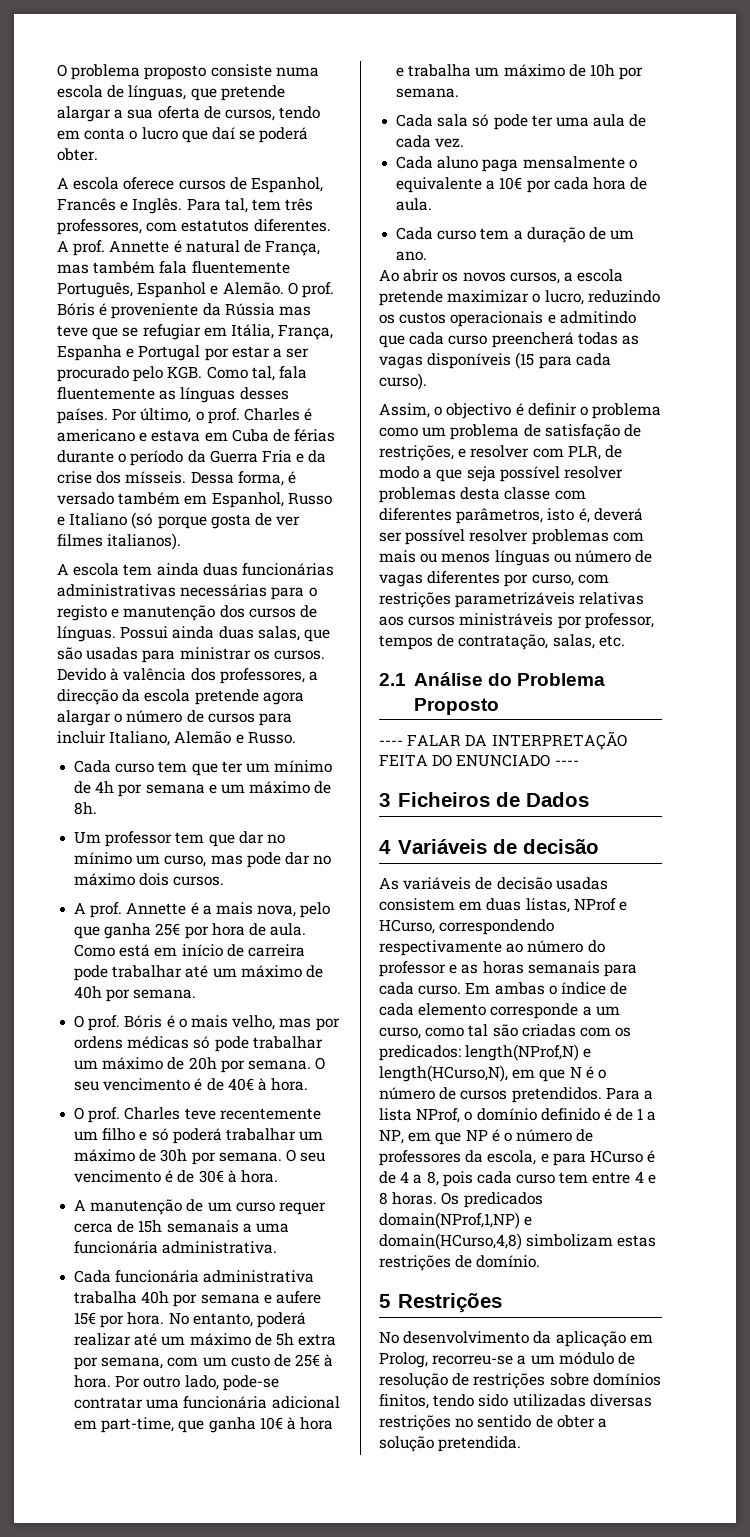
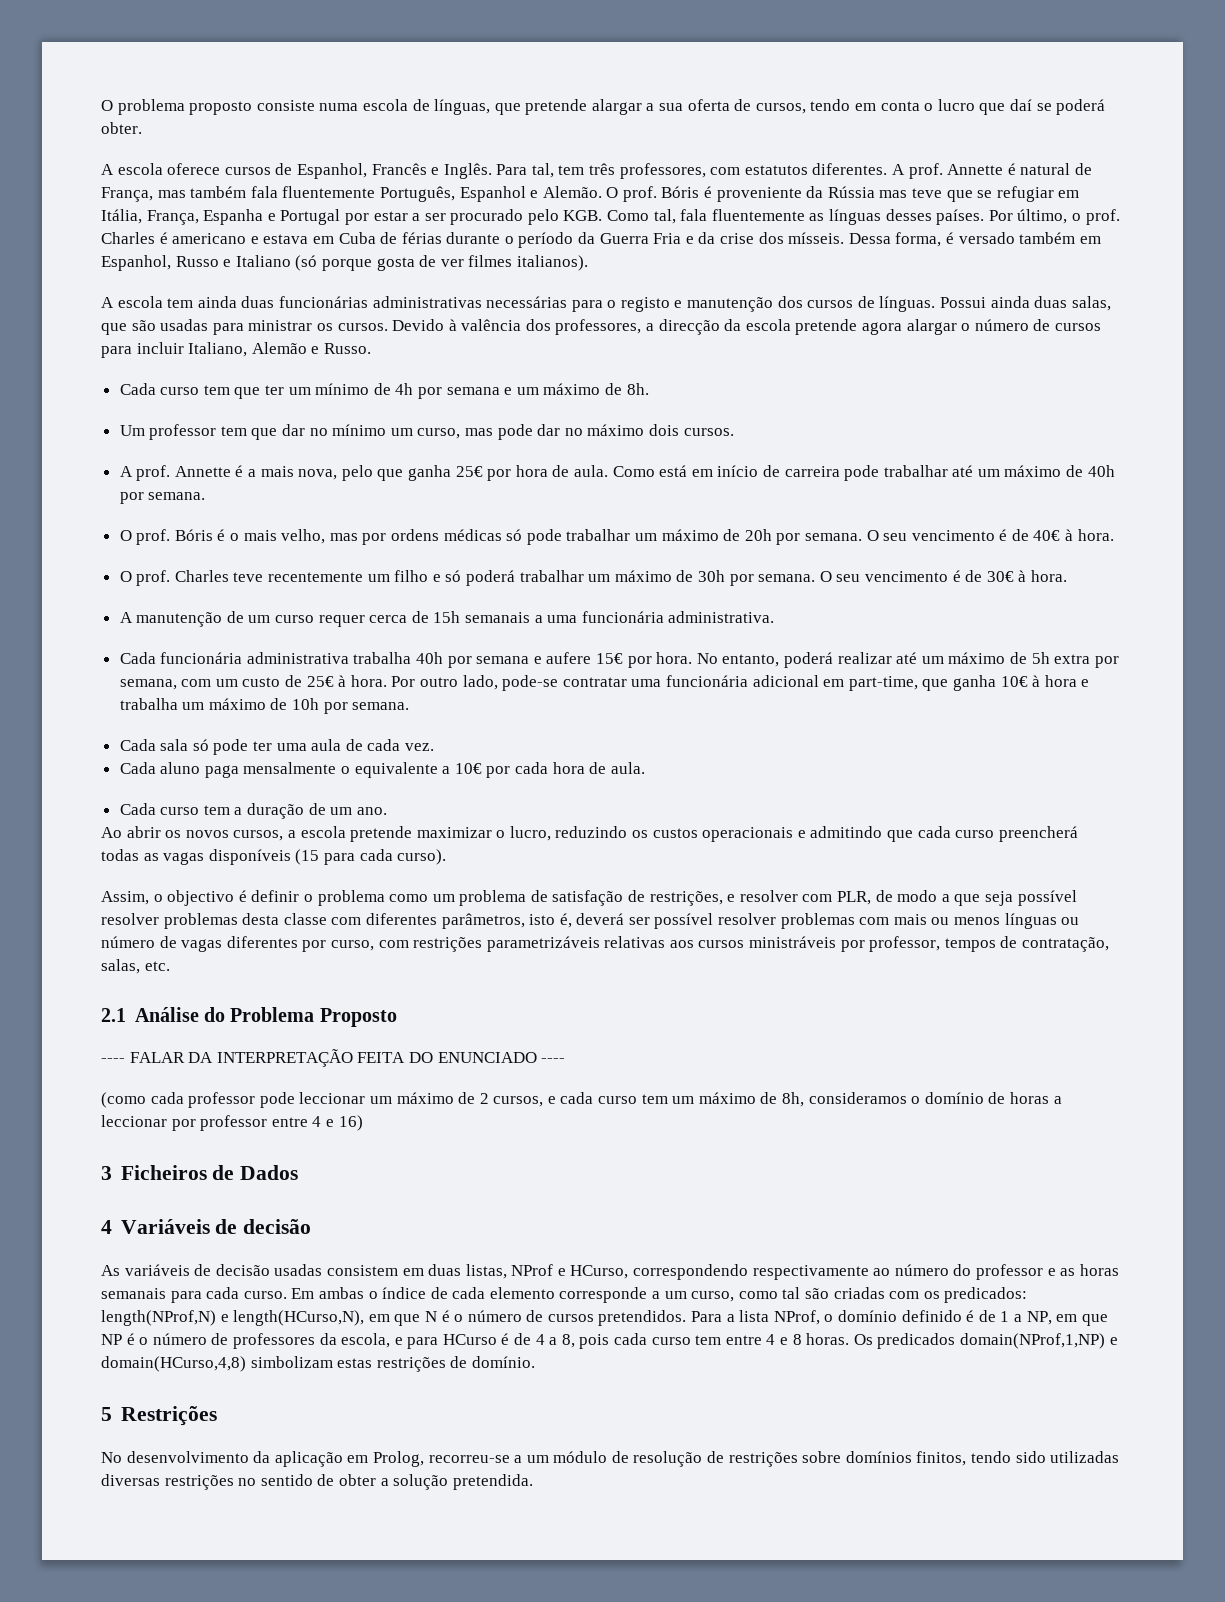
(579, 763) none -> [101,1092,1062,1108] [101,1115,363,1131] // (como cada professor pode leccionar um máximo de 2 cursos, e cada curso tem um máximo de 8h, consideramos o domínio de horas a leccionar por professor entre 4 e 16)

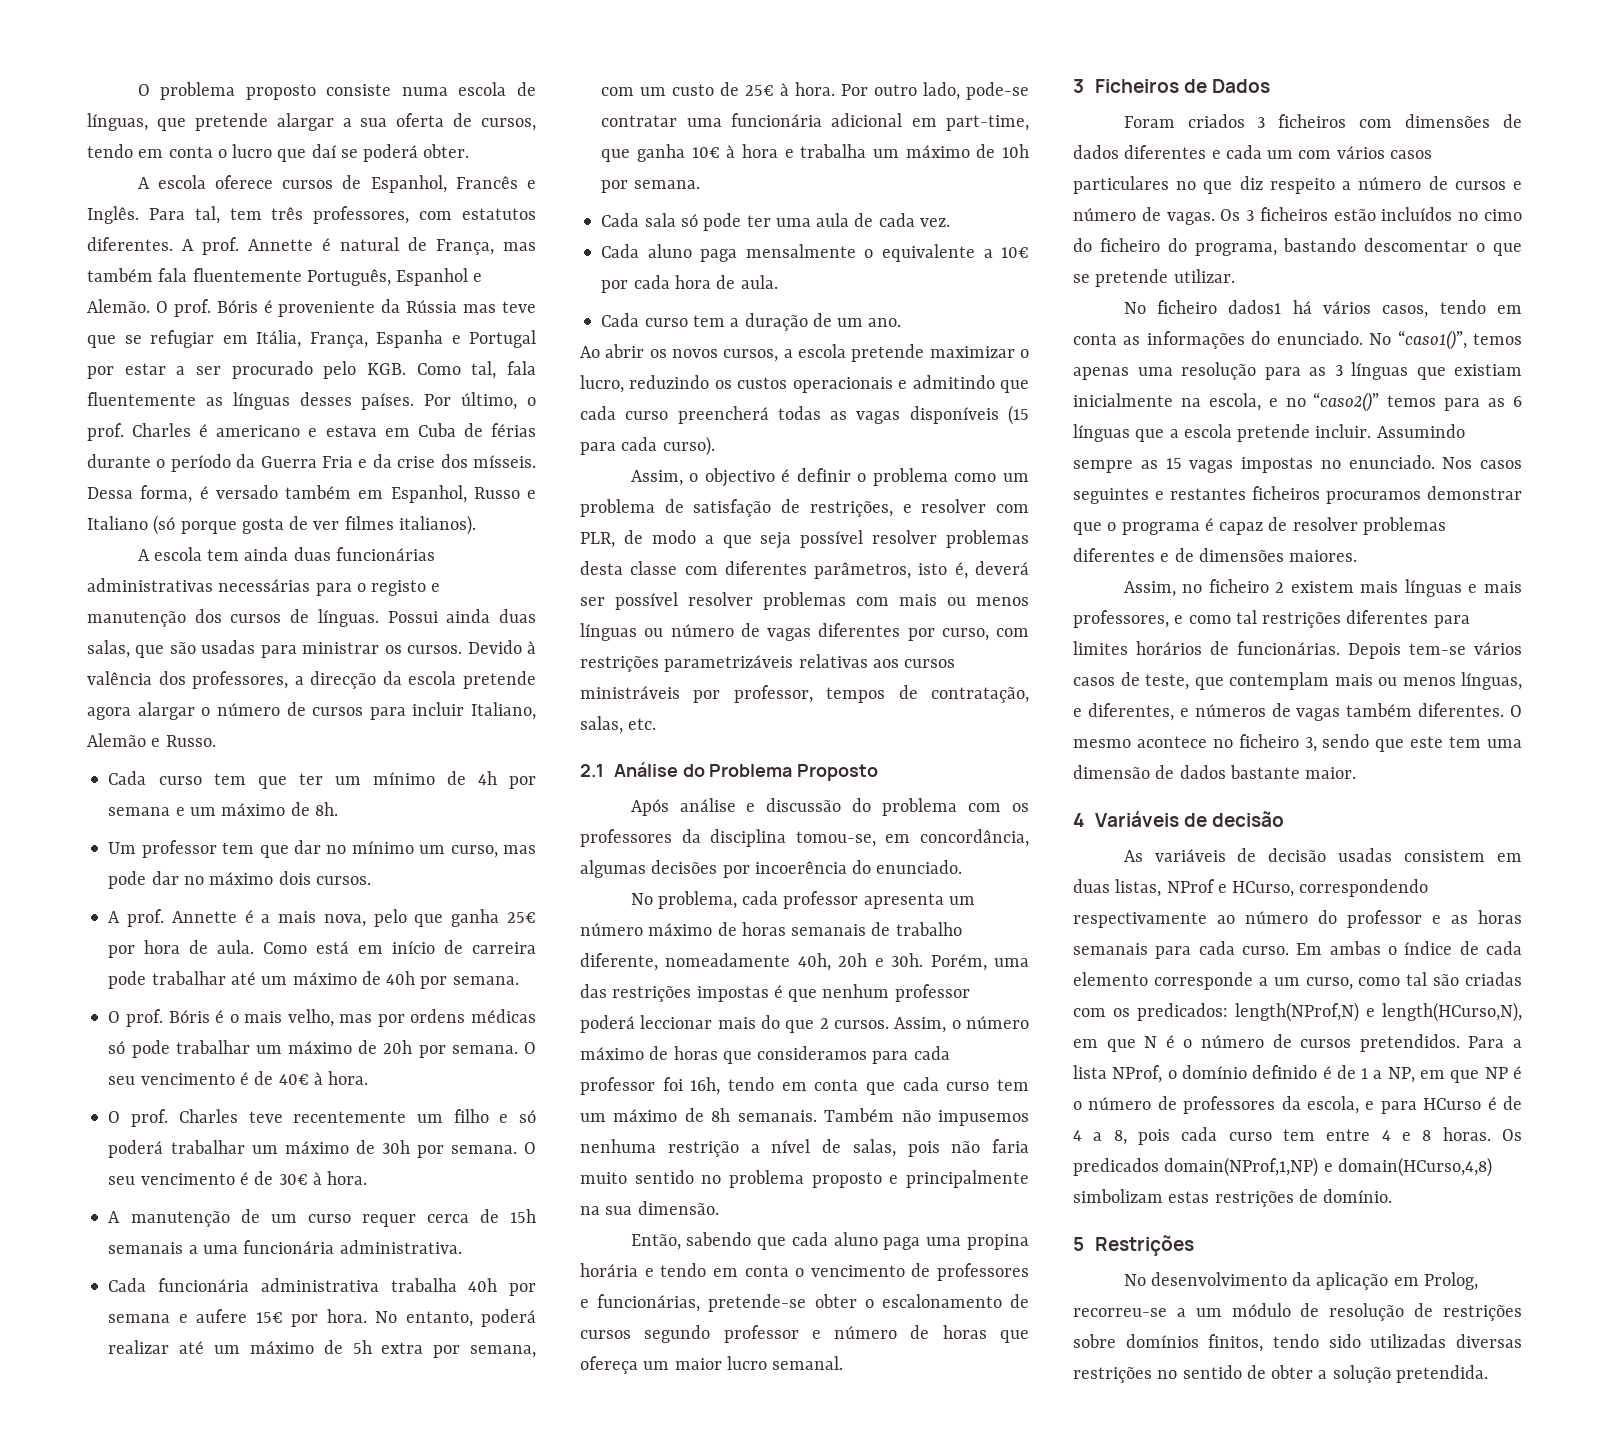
[101,1049,566,1067] [101,1092,556,1108] ---- FALAR DA INTERPRETAÇÃO FEITA DO ENUNCIADO ---- // (como cada professor pode leccionar um máximo de 2 cursos, e -> [630,798,1029,816] [580,829,1029,847] [580,860,963,878] [630,891,975,909] [580,922,962,936] [580,953,1029,971] [580,984,970,1002] [580,1015,1029,1033] [580,1046,950,1064] [580,1077,895,1095] Após análise e discussão do problema com os professores da disciplina tomou-se, em concordância, algumas decisões por incoerência do enunciado. // No problema, cada professor apresenta um número máximo de horas semanais de trabalho diferente, nomeadamente 40h, 20h e 30h. Porém, uma das restrições impostas é que nenhum professor poderá leccionar mais do que 2 cursos. Assim, o número máximo de horas que consideramos para cada professor foi 16h, tendo em conta que
[782,1092,1062,1107] [101,1115,363,1131] [101,1165,299,1180] 8h, consideramos o domínio de horas a leccionar por professor entre 4 e 16) // 3 Ficheiros de Dados -> [711,1108,1029,1126] [580,1139,1029,1157] [580,1170,1029,1188] [580,1201,719,1215] [630,1232,1029,1250] [580,1263,1029,1281] [580,1294,1029,1312] [580,1325,1029,1343] [580,1356,844,1374] [1073,79,1271,93] [1123,114,1522,128] [1073,145,1432,159] [1073,176,1522,194] [1073,207,1522,225] [1073,238,1522,256] [1073,269,1235,287] [1123,300,1522,318] [1073,330,1522,350] [1073,362,1522,380] [1073,392,1522,412] [1073,424,1465,442] [1073,455,1522,473] [1073,486,1522,504] [1073,517,1446,535] [1073,548,1358,562] [1123,579,1522,597] [1073,610,1470,628] [1073,641,1522,659] [1073,672,1522,690] [1073,703,1522,721] [1073,734,1522,752] [1073,765,1357,779] 8h semanais. Também não impusemos nenhuma restrição a nível de salas, pois não faria muito sentido no problema proposto e principalmente na sua dimensão. // Então, sabendo que cada aluno paga uma propina horária e tendo em conta o vencimento de professores e funcionárias, pretende-se obter o escalonamento de cursos segundo professor e número de horas que ofereça um maior lucro semanal. // 3 Ficheiros de Dados // Foram criados 3 ficheiros com dimensões de dados diferentes e cada um com vários casos particulares no que diz respeito a número de cursos e número de vagas. Os 3 ficheiros estão incluídos no cimo do ficheiro do programa, bastando descomentar o que se pretende utilizar. // No ficheiro dados1 há vários casos, tendo em conta as informações do enunciado. No “caso1()”, temos apenas uma resolução para as 3 línguas que existiam inicialmente na escola, e no “caso2()” temos para as 6 línguas que a escola pretende incluir. Assumindo sempre as 15 vagas impostas no enunciado. Nos casos seguintes e restantes ficheiros procuramos demonstrar que o programa é capaz de resolver problemas diferentes e de dimensões maiores. // Assim, no ficheiro 2 existem mais línguas e mais professores, e como tal restrições diferentes para limites horários de funcionárias. Depois tem-se vários casos de teste, que contemplam mais ou menos línguas, e diferentes, e números de vagas também diferentes. O mesmo acontece no ficheiro 3, sendo que este tem uma dimensão de dados bastante maior.

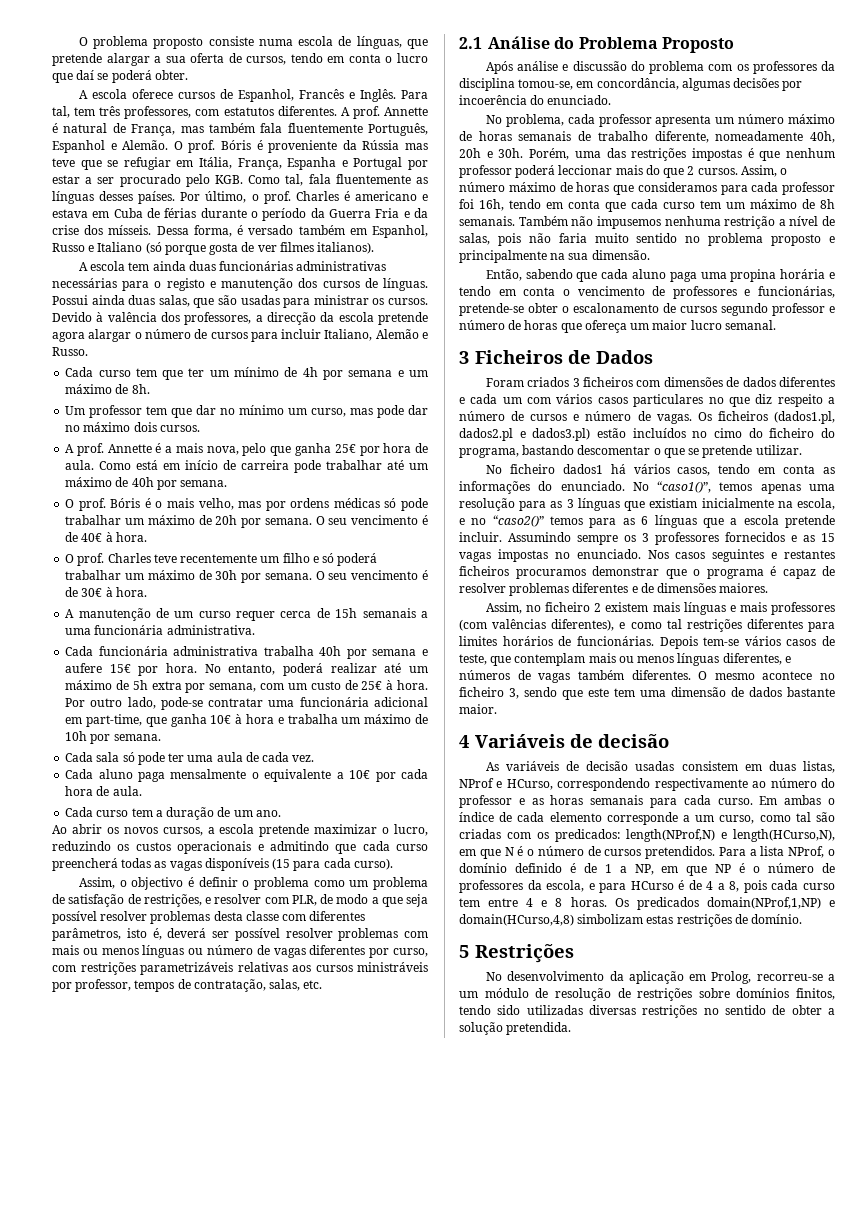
[1246,207,1328,221] 3 ficheiros -> [717,411,835,424] [459,428,591,441] ficheiros (dados1.pl, dados2.pl e dados3.pl)
(1133, 466) none -> [624,532,797,545] os 3 professores fornecidos e
[1073,610,1169,628] professores, -> [771,602,835,615] [459,619,615,631] professores (com valências diferentes),
[1461,672,1522,690] [1073,708,1082,717] línguas, e -> [677,653,720,666] línguas

